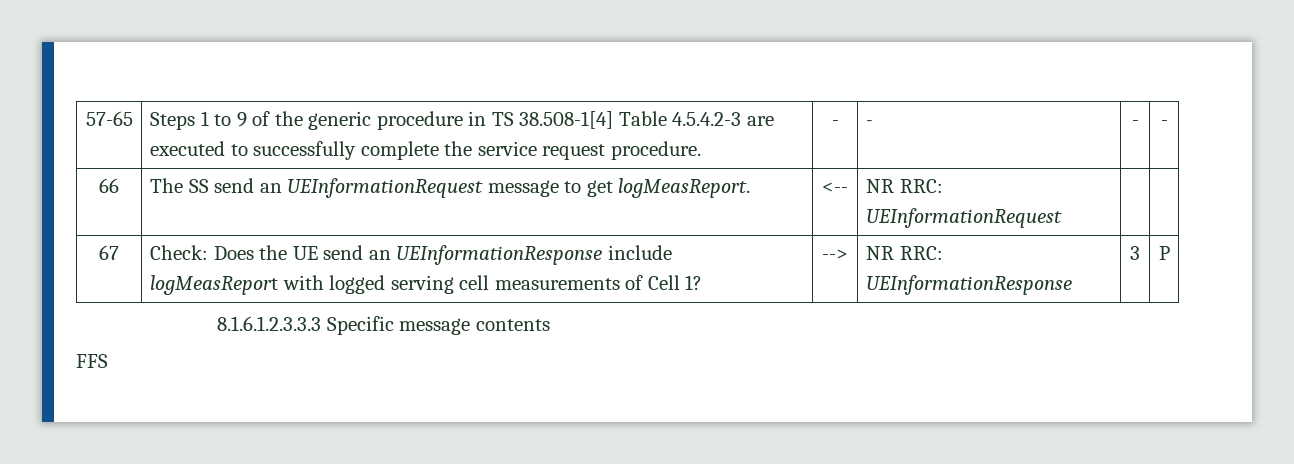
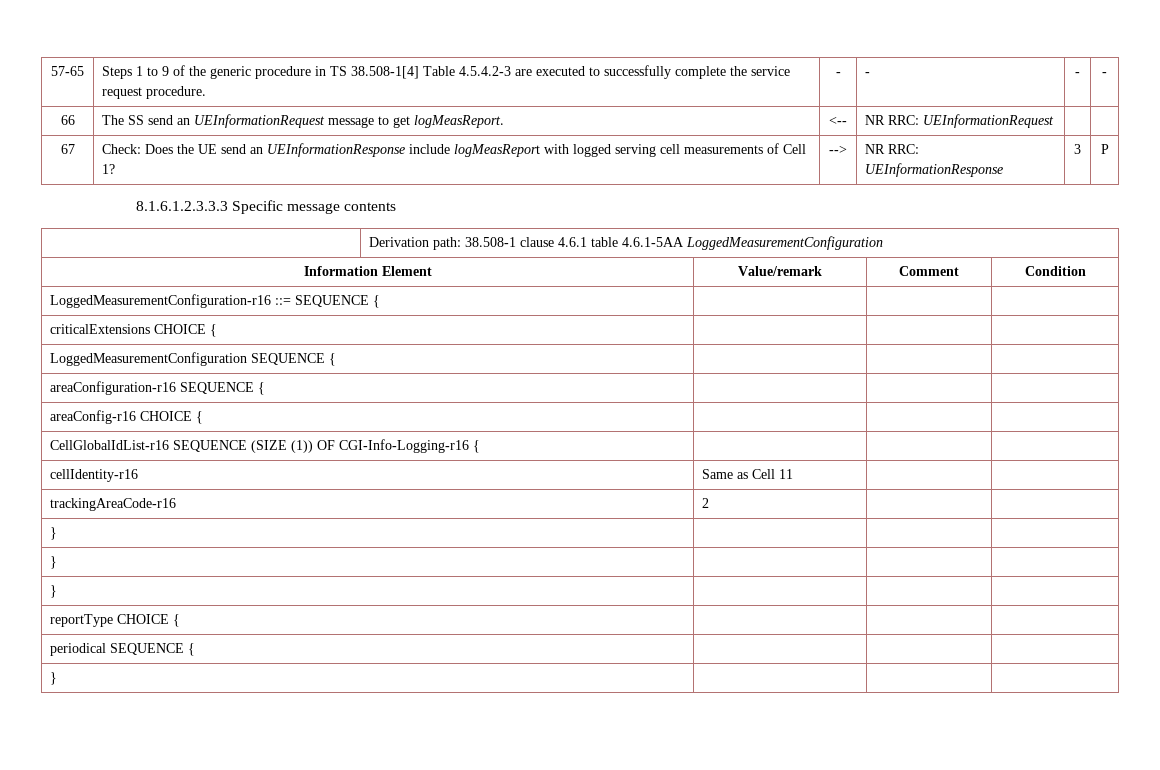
[76,354,108,368] // FFS -> [369,236,884,250] [303,266,432,276] [738,266,822,276] [899,266,959,276] [1024,266,1086,276] [50,294,381,308] [50,324,218,337] [50,352,337,366] [50,381,266,395] [50,410,204,424] [50,439,481,453] [50,469,139,482] [702,469,794,479] [50,498,177,511] [702,498,710,508] [50,527,58,540] [50,556,58,569] [50,585,58,598] [50,614,181,627] [50,643,196,656] [50,672,58,685] // | Derivation path: 38.508-1 clause 4.6.1 table 4.6.1-5AA LoggedMeasurementConfiguration // Information Element | Value/remark | Comment | Condition // LoggedMeasurementConfiguration-r16 ::= SEQUENCE { | | | // criticalExtensions CHOICE { | | | // LoggedMeasurementConfiguration SEQUENCE { | | | // areaConfiguration-r16 SEQUENCE { | | | // areaConfig-r16 CHOICE { | | | // CellGlobalIdList-r16 SEQUENCE (SIZE (1)) OF CGI-Info-Logging-r16 { | | | // cellIdentity-r16 | Same as Cell 11 | | // trackingAreaCode-r16 | 2 | | // } | | | // } | | | // } | | | // reportType CHOICE { | | | // periodical SEQUENCE { | | | // } | | |

